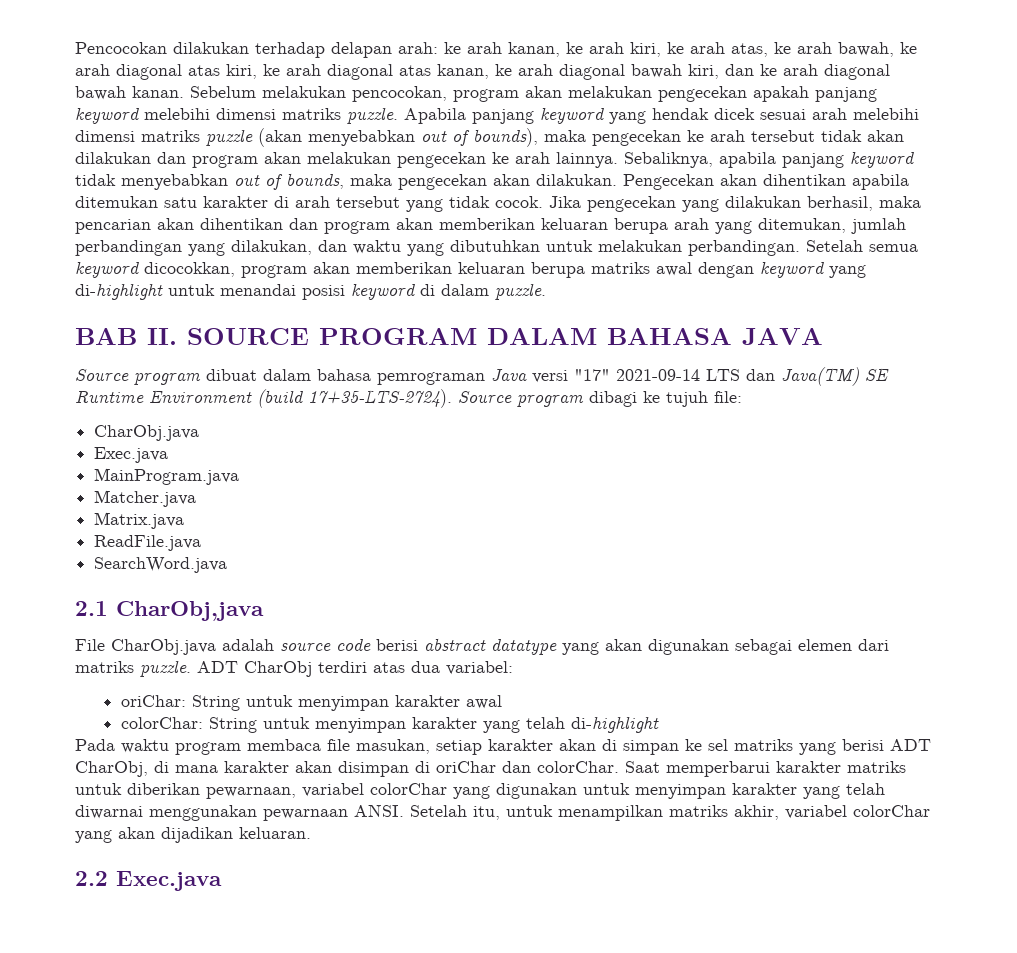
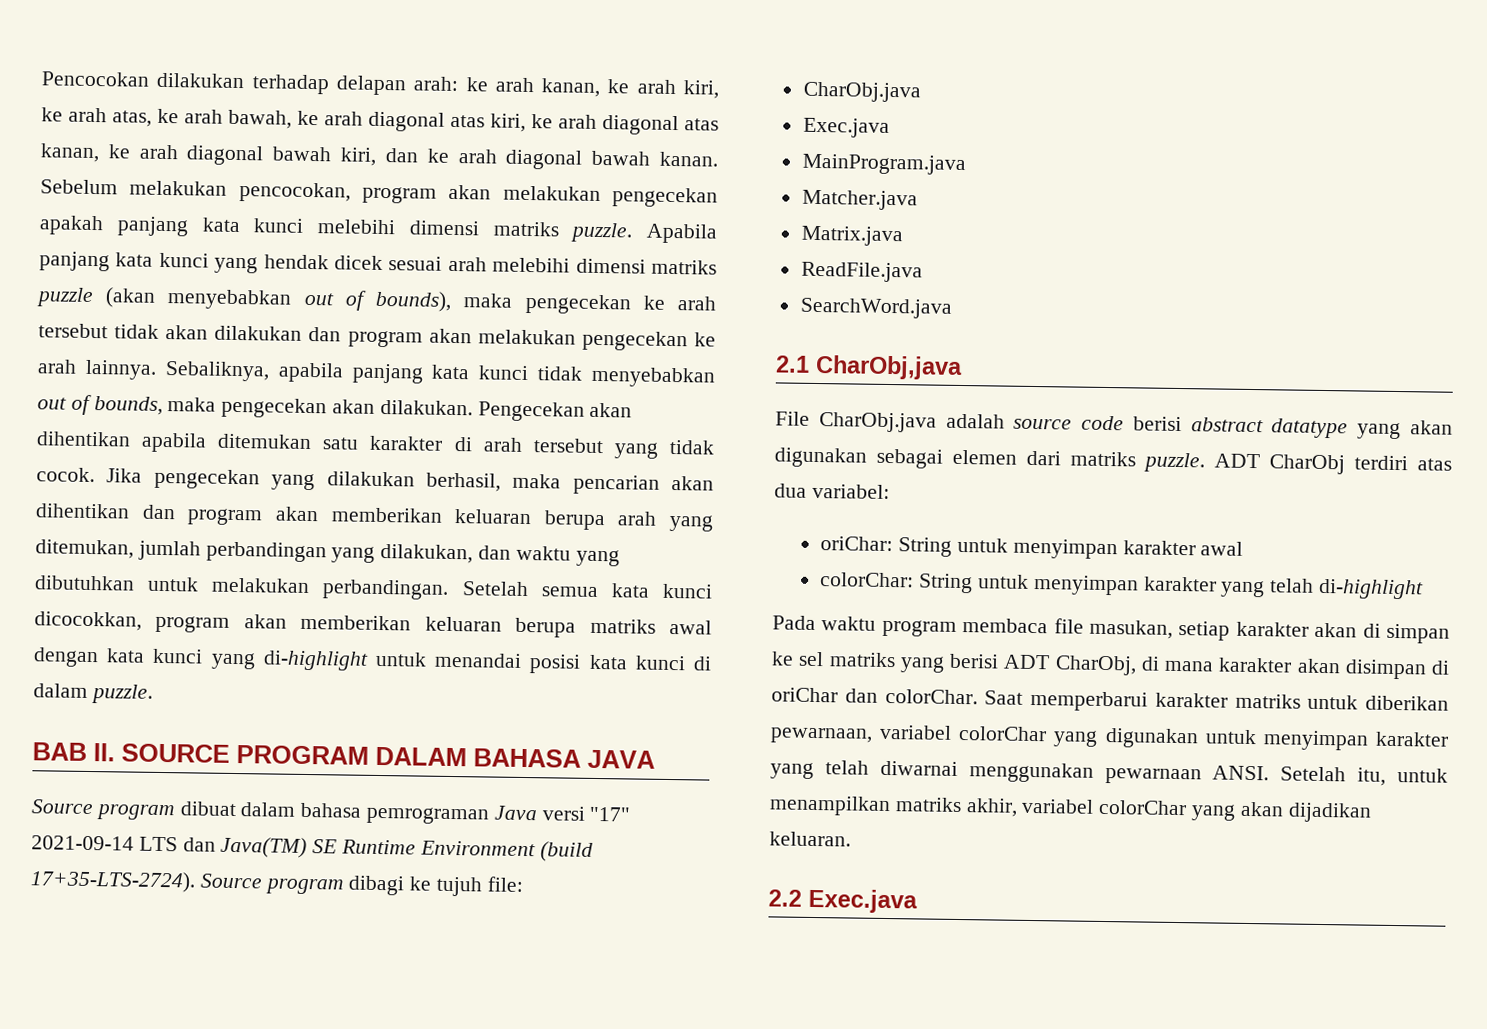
[75,107,140,124] keyword -> [201,217,305,233] kata kunci
[540,107,605,124] keyword -> [115,252,209,268] kata kunci
[850,151,915,168] keyword -> [431,364,530,381] kata kunci
[75,261,140,278] keyword -> [610,583,713,599] kata kunci
[760,261,825,278] keyword -> [106,648,204,664] kata kunci
[351,283,416,300] keyword -> [588,654,686,671] kata kunci

